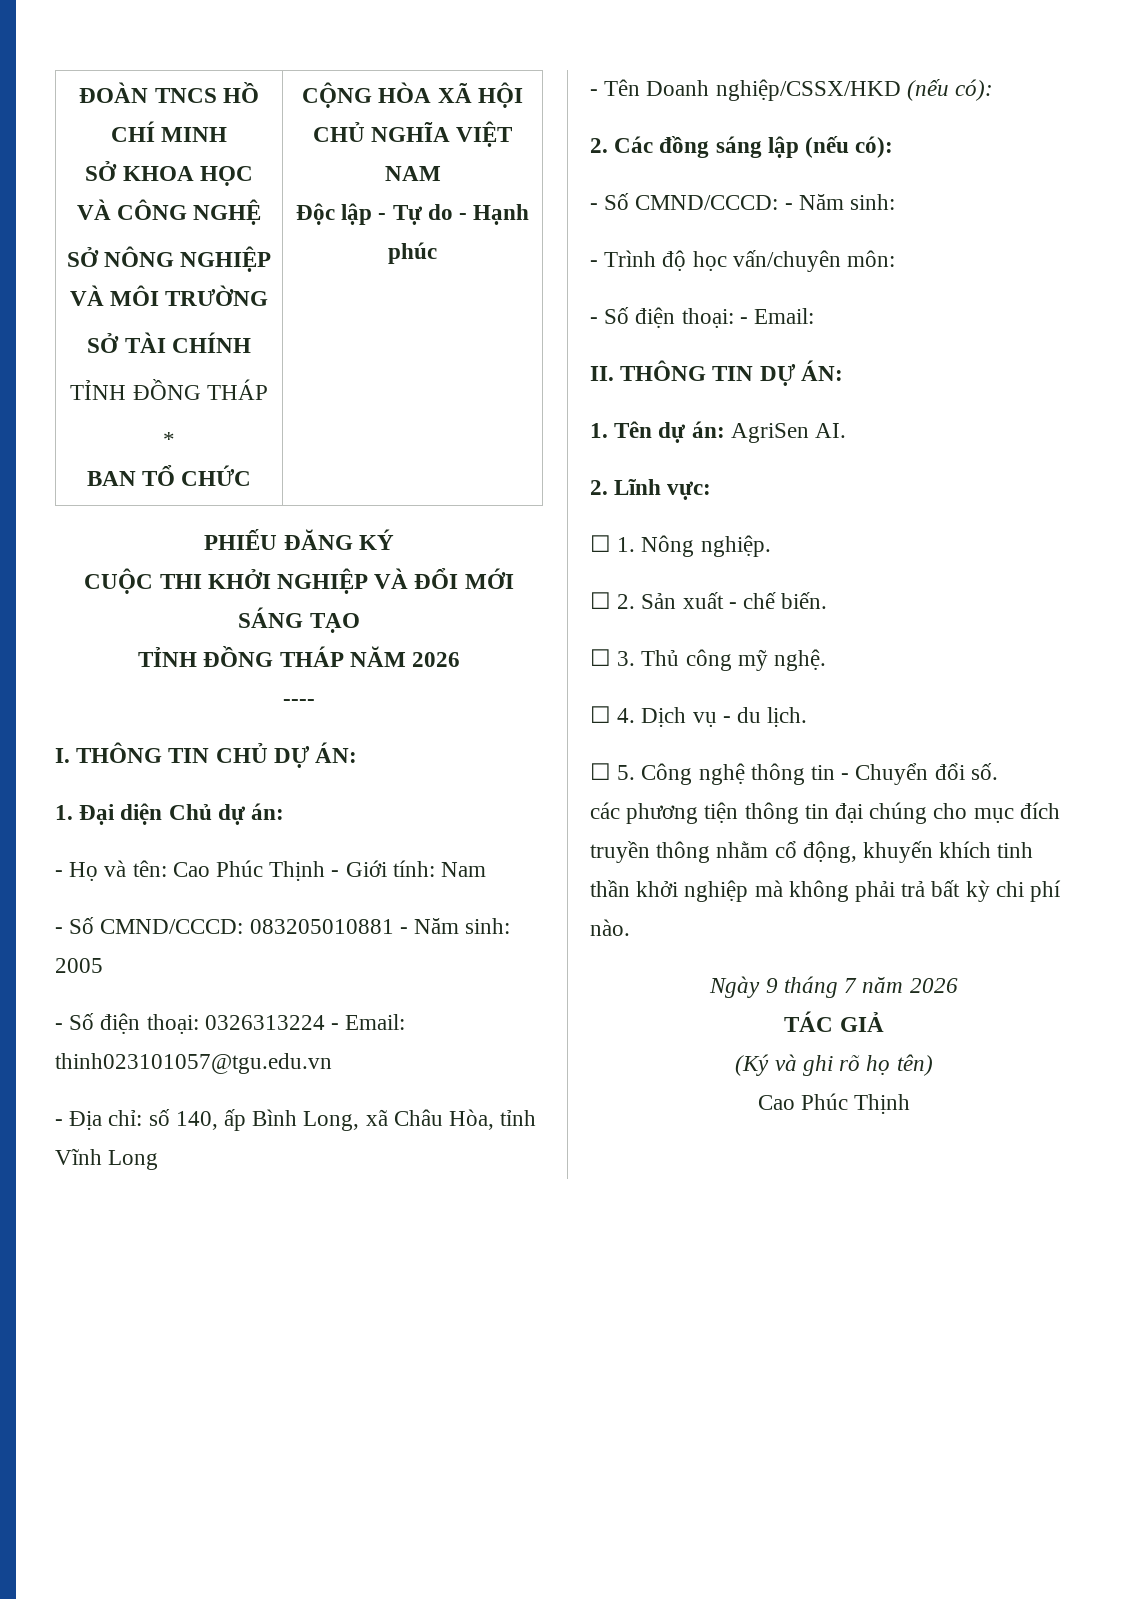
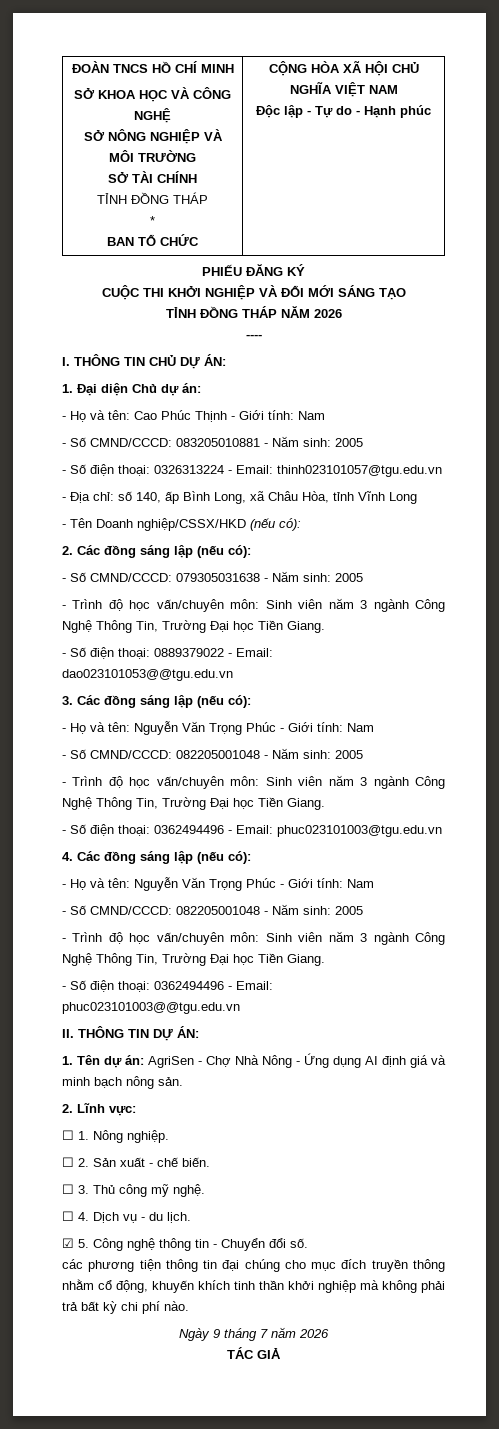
[784,194,896,210] [590,250,896,272] [590,307,815,328] - Năm sinh: // - Trình độ học vấn/chuyên môn: // - Số điện thoại: - Email: -> [176,571,363,582] [62,598,445,612] [62,620,325,633] [62,647,273,659] [62,669,233,681] [62,695,251,708] [62,721,374,735] [62,748,363,759] [62,775,445,789] [62,797,325,810] [62,824,442,837] [62,851,251,864] [62,877,374,891] [62,904,363,915] [62,931,445,945] [62,953,325,966] [62,980,273,992] [62,1002,240,1014] 079305031638 - Năm sinh: 2005 // - Trình độ học vấn/chuyên môn: Sinh viên năm 3 ngành Công Nghệ Thông Tin, Trường Đại học Tiền Giang. // - Số điện thoại: 0889379022 - Email: dao023101053@@tgu.edu.vn // 3. Các đồng sáng lập (nếu có): // - Họ và tên: Nguyễn Văn Trọng Phúc - Giới tính: Nam // - Số CMND/CCCD: 082205001048 - Năm sinh: 2005 // - Trình độ học vấn/chuyên môn: Sinh viên năm 3 ngành Công Nghệ Thông Tin, Trường Đại học Tiền Giang. // - Số điện thoại: 0362494496 - Email: phuc023101003@tgu.edu.vn // 4. Các đồng sáng lập (nếu có): // - Họ và tên: Nguyễn Văn Trọng Phúc - Giới tính: Nam // - Số CMND/CCCD: 082205001048 - Năm sinh: 2005 // - Trình độ học vấn/chuyên môn: Sinh viên năm 3 ngành Công Nghệ Thông Tin, Trường Đại học Tiền Giang. // - Số điện thoại: 0362494496 - Email: phuc023101003@@tgu.edu.vn
[815,423,847,438] AI. -> [198,1053,446,1068] [62,1076,183,1089] - Chợ Nhà Nông - Ứng dụng AI định giá và minh bạch nông sản.
[590,763,611,780] ☐ -> [62,1238,74,1248] ☑
[735,1054,933,1076] [757,1093,911,1114] // (Ký và ghi rõ họ tên) // Cao Phúc Thịnh -> (281, 1353) none

